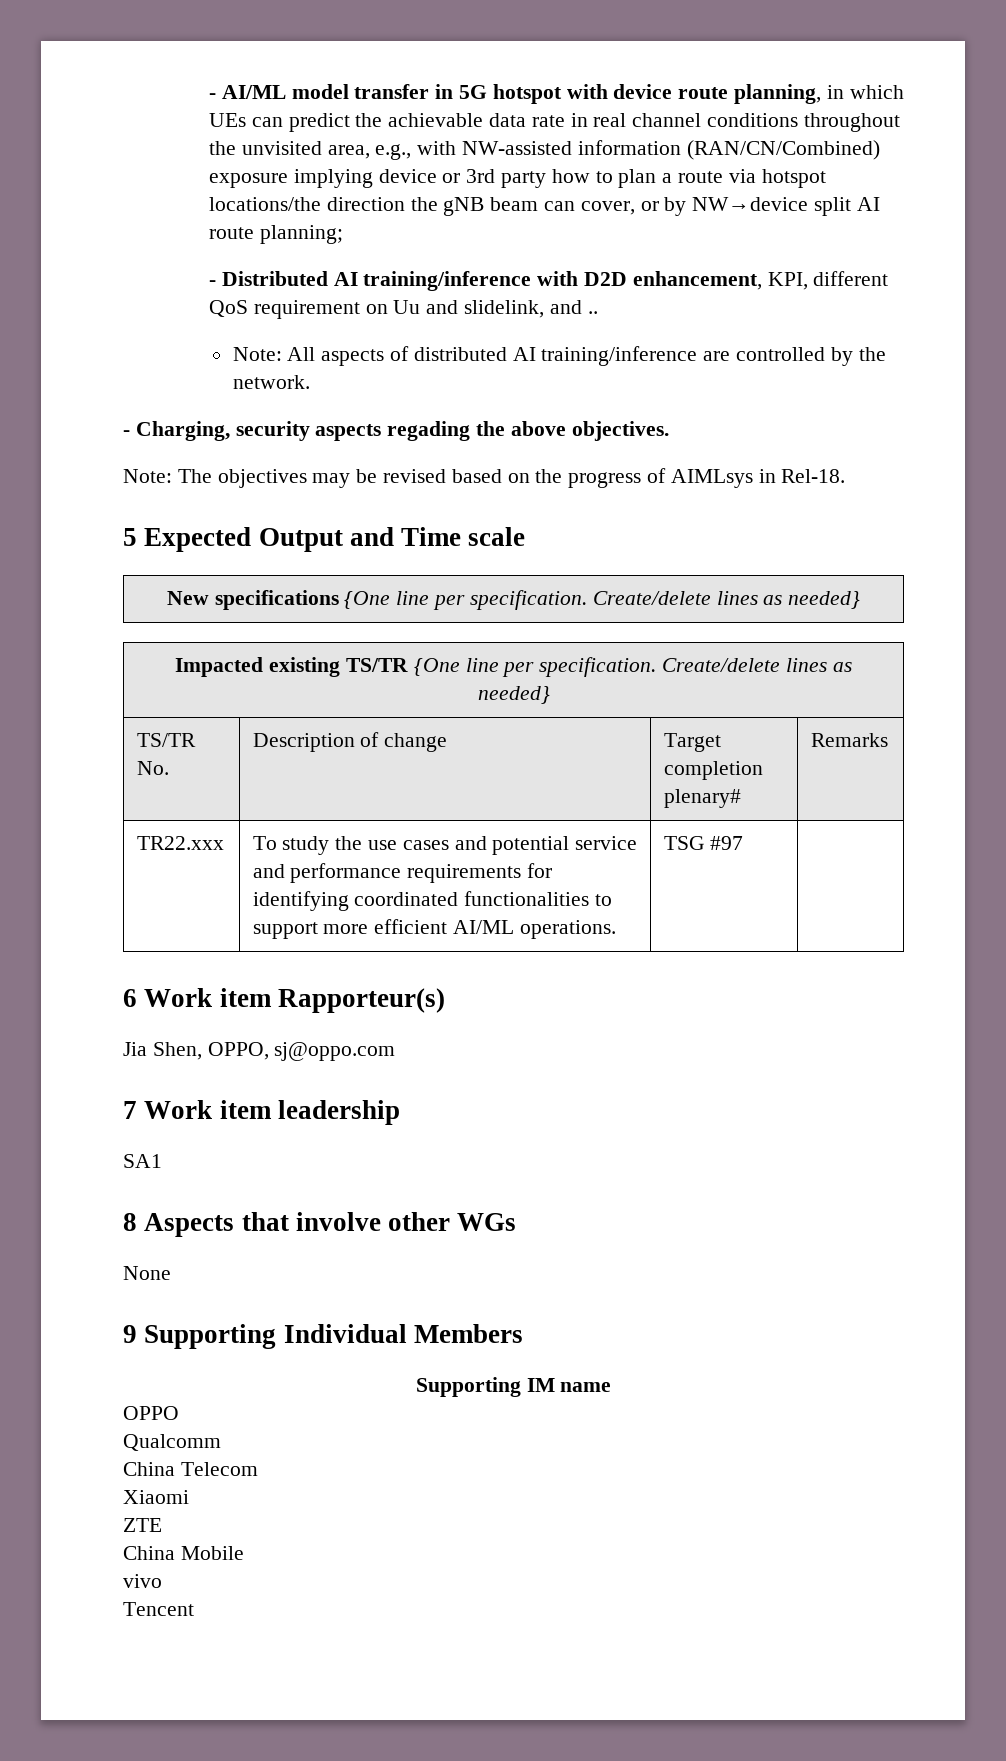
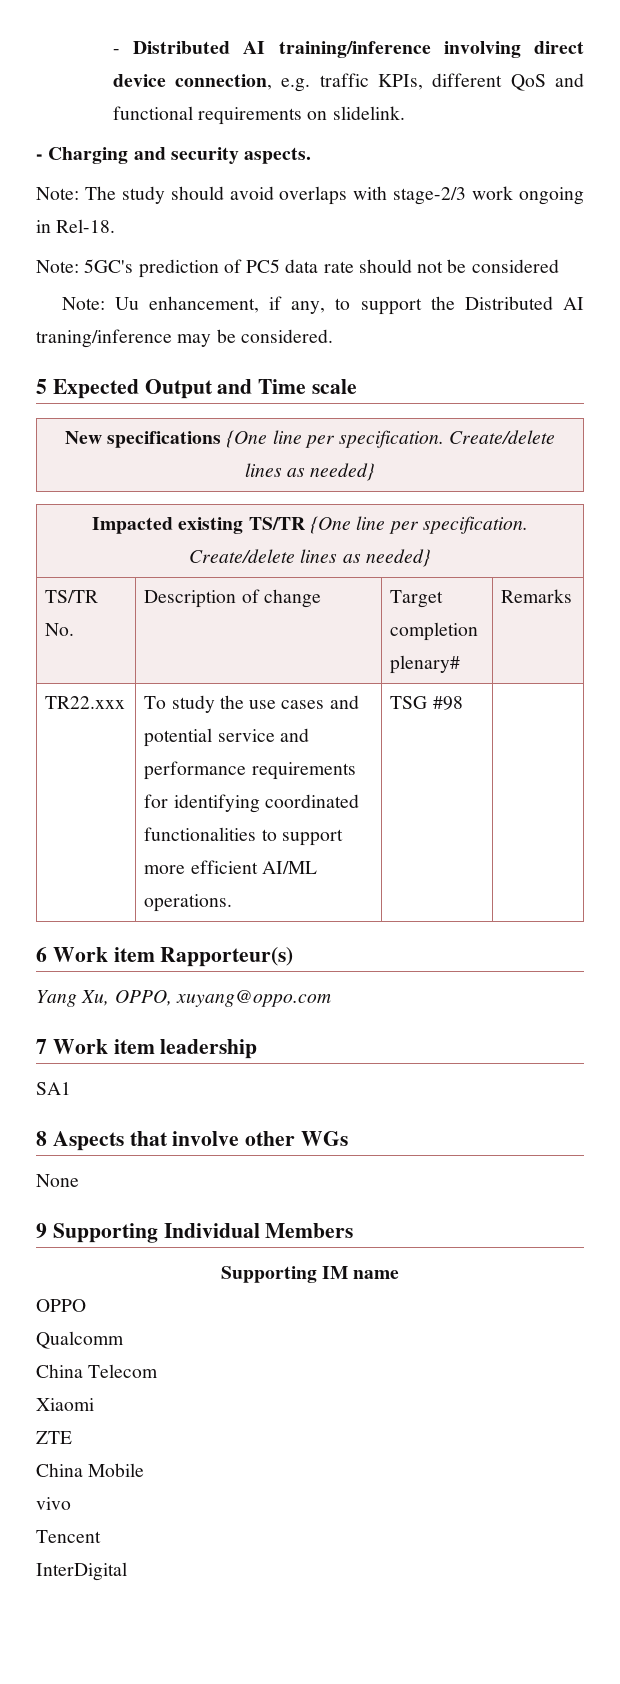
[208,84,904,104] [208,113,900,132] [208,140,880,160] [208,169,826,188] [208,197,880,216] [208,225,343,244] [208,271,889,291] [208,300,598,319] [232,346,886,366] [232,375,310,389] [123,421,669,441] [123,468,846,488] - AI/ML model transfer in 5G hotspot with device route planning, in which UEs can predict the achievable data rate in real channel conditions throughout the unvisited area, e.g., with NW-assisted information (RAN/CN/Combined) exposure implying device or 3rd party how to plan a route via hotspot locations/the direction the gNB beam can cover, or by NW→device split AI route planning; // - Distributed AI training/inference with D2D enhancement, KPI, different QoS requirement on Uu and slidelink, and .. // Note: All aspects of distributed AI training/inference are controlled by the network. // - Charging, security aspects regading the above objectives. // Note: The objectives may be revised based on the progress of AIMLsys in Rel-18. -> [112,41,584,58] [112,73,584,92] [112,106,405,125] [36,147,312,164] [36,186,585,205] [36,219,116,233] [36,259,559,278] [61,296,584,315] [36,329,333,348] - Distributed AI training/inference involving direct device connection, e.g. traffic KPIs, different QoS and functional requirements on slidelink. // - Charging and security aspects. // Note: The study should avoid overlaps with stage-2/3 work ongoing in Rel-18. // Note: 5GC's prediction of PC5 data rate should not be considered // Note: Uu enhancement, if any, to support the Distributed AI traning/inference may be considered.
[710,836,744,850] #97 -> [432,696,463,710] #98
[123,1042,396,1061] Jia Shen, OPPO, sj@oppo.com -> [36,989,331,1007] Yang Xu, OPPO, xuyang@oppo.com
(194, 1609) none -> [36,1562,127,1581] // InterDigital

